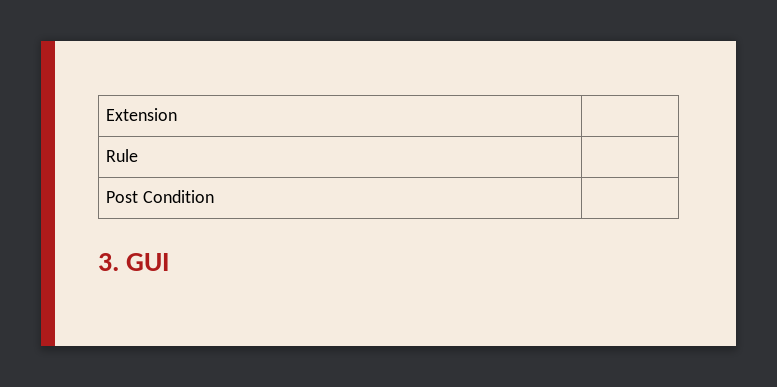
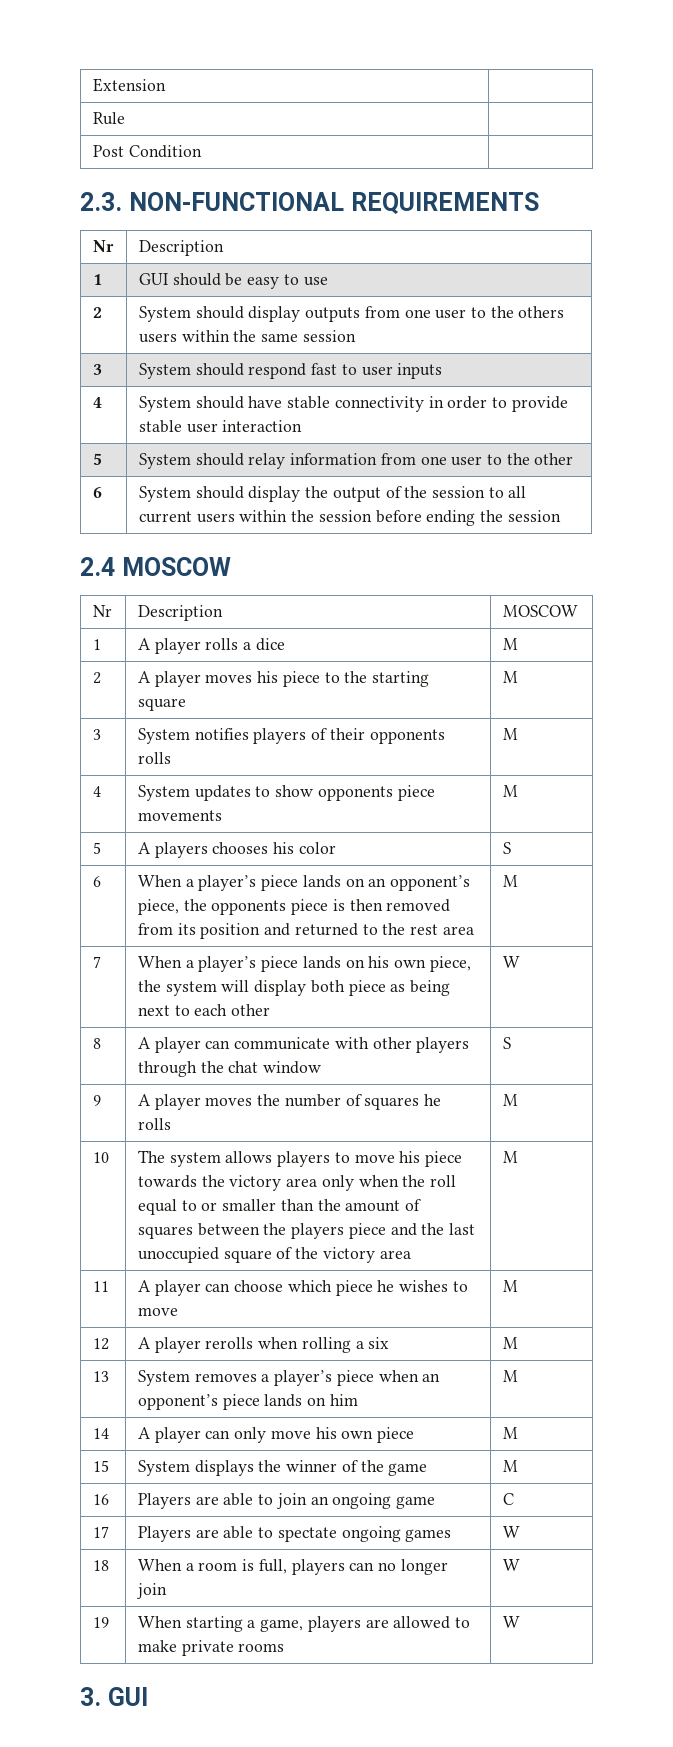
(215, 196) none -> [80,192,539,215] [92,240,114,252] [138,240,224,256] [92,274,102,285] [138,273,328,289] [92,307,102,318] [138,306,565,322] [138,330,356,343] [92,364,102,375] [138,363,443,379] [92,397,102,408] [138,396,568,412] [138,420,303,433] [92,453,102,465] [138,453,574,469] [92,487,102,498] [138,486,527,502] [138,510,561,526] [80,557,231,576] [92,605,112,617] [137,605,223,621] [502,605,578,617] [92,639,101,650] [137,638,285,654] [502,638,518,650] [92,672,101,684] [137,671,430,687] [137,698,186,711] [502,671,518,683] [92,729,101,740] [137,728,445,744] [137,752,171,764] [502,728,518,740] [92,786,101,797] [137,785,435,801] [137,810,222,821] [502,785,518,797] [92,842,101,854] [137,842,336,858] [502,842,511,854] [92,876,101,887] [137,875,471,891] [137,899,451,915] [137,923,474,939] [502,875,518,887] [92,956,101,968] [137,956,471,972] [137,980,451,996] [137,1004,271,1016] [502,956,520,968] [92,1038,101,1049] [137,1037,470,1053] [137,1061,322,1077] [502,1037,511,1049] [92,1095,101,1106] [137,1094,442,1110] [137,1118,171,1130] [502,1094,518,1106] [92,1152,109,1163] [137,1150,463,1167] [137,1175,457,1191] [137,1199,422,1215] [137,1223,476,1239] [137,1247,411,1263] [502,1151,518,1163] [92,1281,109,1292] [137,1280,468,1296] [137,1307,178,1316] [502,1280,518,1292] [92,1338,109,1350] [137,1337,390,1353] [502,1337,518,1349] [92,1371,109,1382] [137,1370,441,1386] [137,1394,358,1410] [502,1370,518,1382] [92,1428,109,1439] [137,1427,415,1443] [502,1427,518,1439] [92,1460,109,1472] [137,1460,428,1476] [502,1460,518,1472] [92,1494,109,1505] [137,1493,436,1509] [502,1493,514,1505] [92,1526,109,1538] [137,1526,452,1542] [502,1526,520,1538] [92,1560,109,1571] [137,1559,448,1575] [136,1583,167,1599] [502,1559,520,1571] [92,1617,109,1628] [137,1616,471,1632] [137,1640,285,1656] [502,1616,520,1628] // 2.3. NON-FUNCTIONAL REQUIREMENTS // Nr | Description // 1 | GUI should be easy to use // 2 | System should display outputs from one user to the others users within the same session // 3 | System should respond fast to user inputs // 4 | System should have stable connectivity in order to provide stable user interaction // 5 | System should relay information from one user to the other // 6 | System should display the output of the session to all current users within the session before ending the session // 2.4 MOSCOW // Nr | Description | MOSCOW // 1 | A player rolls a dice | M // 2 | A player moves his piece to the starting square | M // 3 | System notifies players of their opponents rolls | M // 4 | System updates to show opponents piece movements | M // 5 | A players chooses his color | S // 6 | When a player’s piece lands on an opponent’s piece, the opponents piece is then removed from its position and returned to the rest area | M // 7 | When a player’s piece lands on his own piece, the system will display both piece as being next to each other | W // 8 | A player can communicate with other players through the chat window | S // 9 | A player moves the number of squares he rolls | M // 10 | The system allows players to move his piece towards the victory area only when the roll equal to or smaller than the amount of squares between the players piece and the last unoccupied square of the victory area | M // 11 | A player can choose which piece he wishes to move | M // 12 | A player rerolls when rolling a six | M // 13 | System removes a player’s piece when an opponent’s piece lands on him | M // 14 | A player can only move his own piece | M // 15 | System displays the winner of the game | M // 16 | Players are able to join an ongoing game | C // 17 | Players are able to spectate ongoing games | W // 18 | When a room is full, players can no longer join | W // 19 | When starting a game, players are allowed to make private rooms | W

